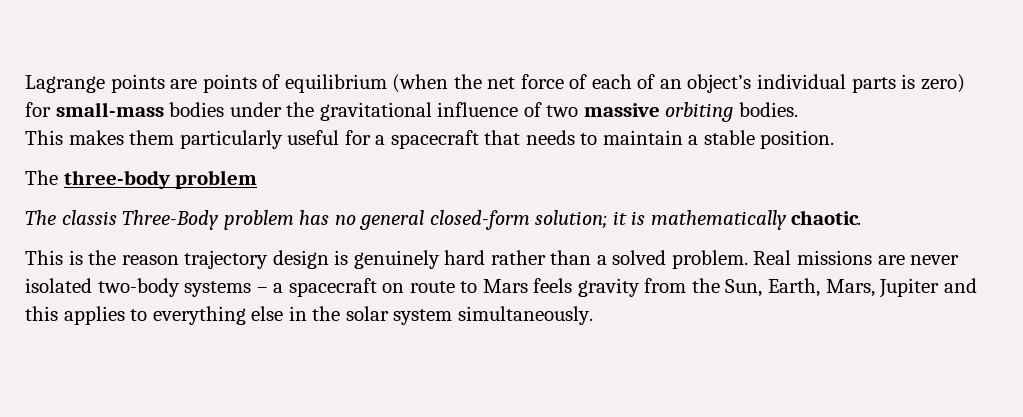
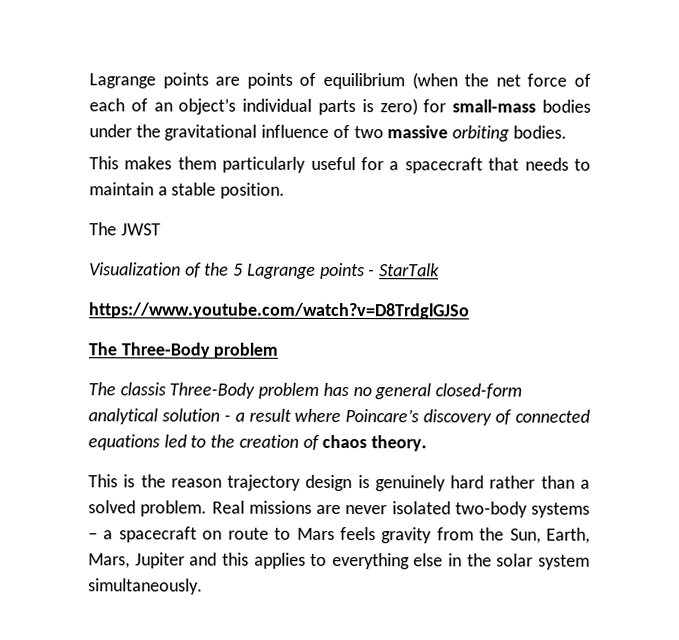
[63,170,170,189] three-body -> [120,223,161,236] [89,262,441,280] [89,302,470,320] [88,342,210,359] JWST // Visualization of the 5 Lagrange points - StarTalk // https://www.youtube.com/watch?v=D8TrdglGJSo // The Three-Body
[535,210,863,230] solution; it is mathematically chaotic. -> [88,408,590,426] [88,434,428,452] analytical solution - a result where Poincare’s discovery of connected equations led to the creation of chaos theory.

